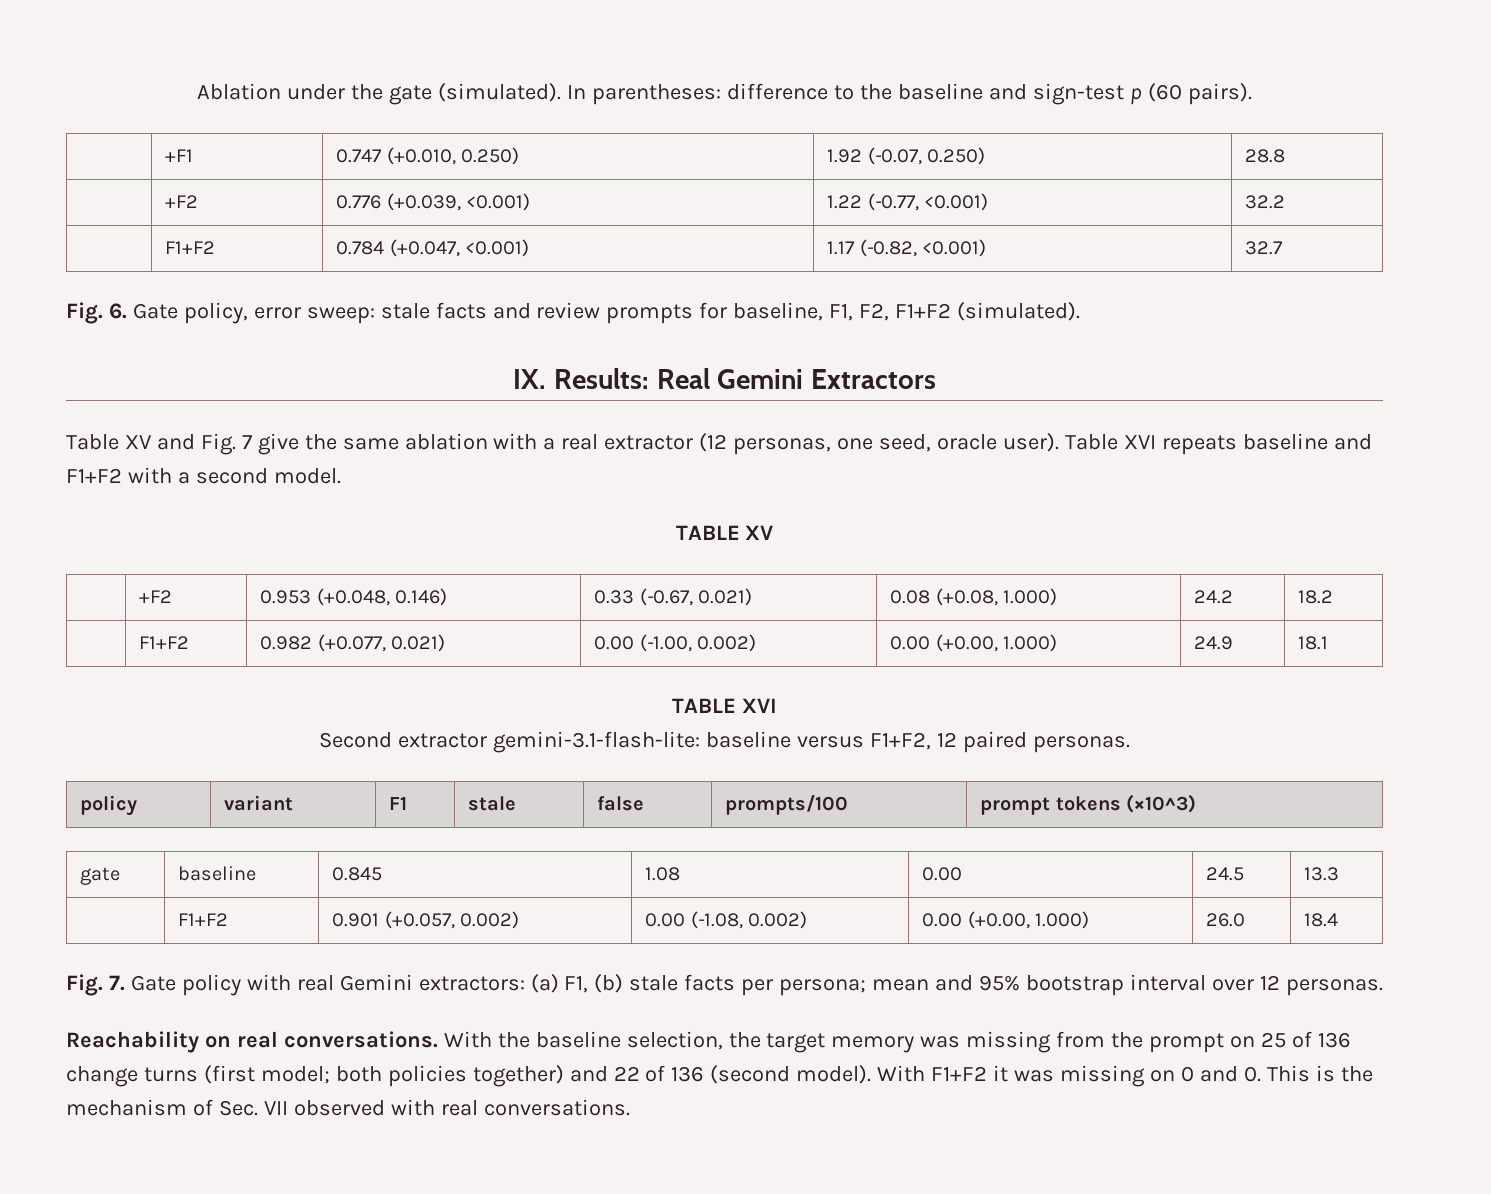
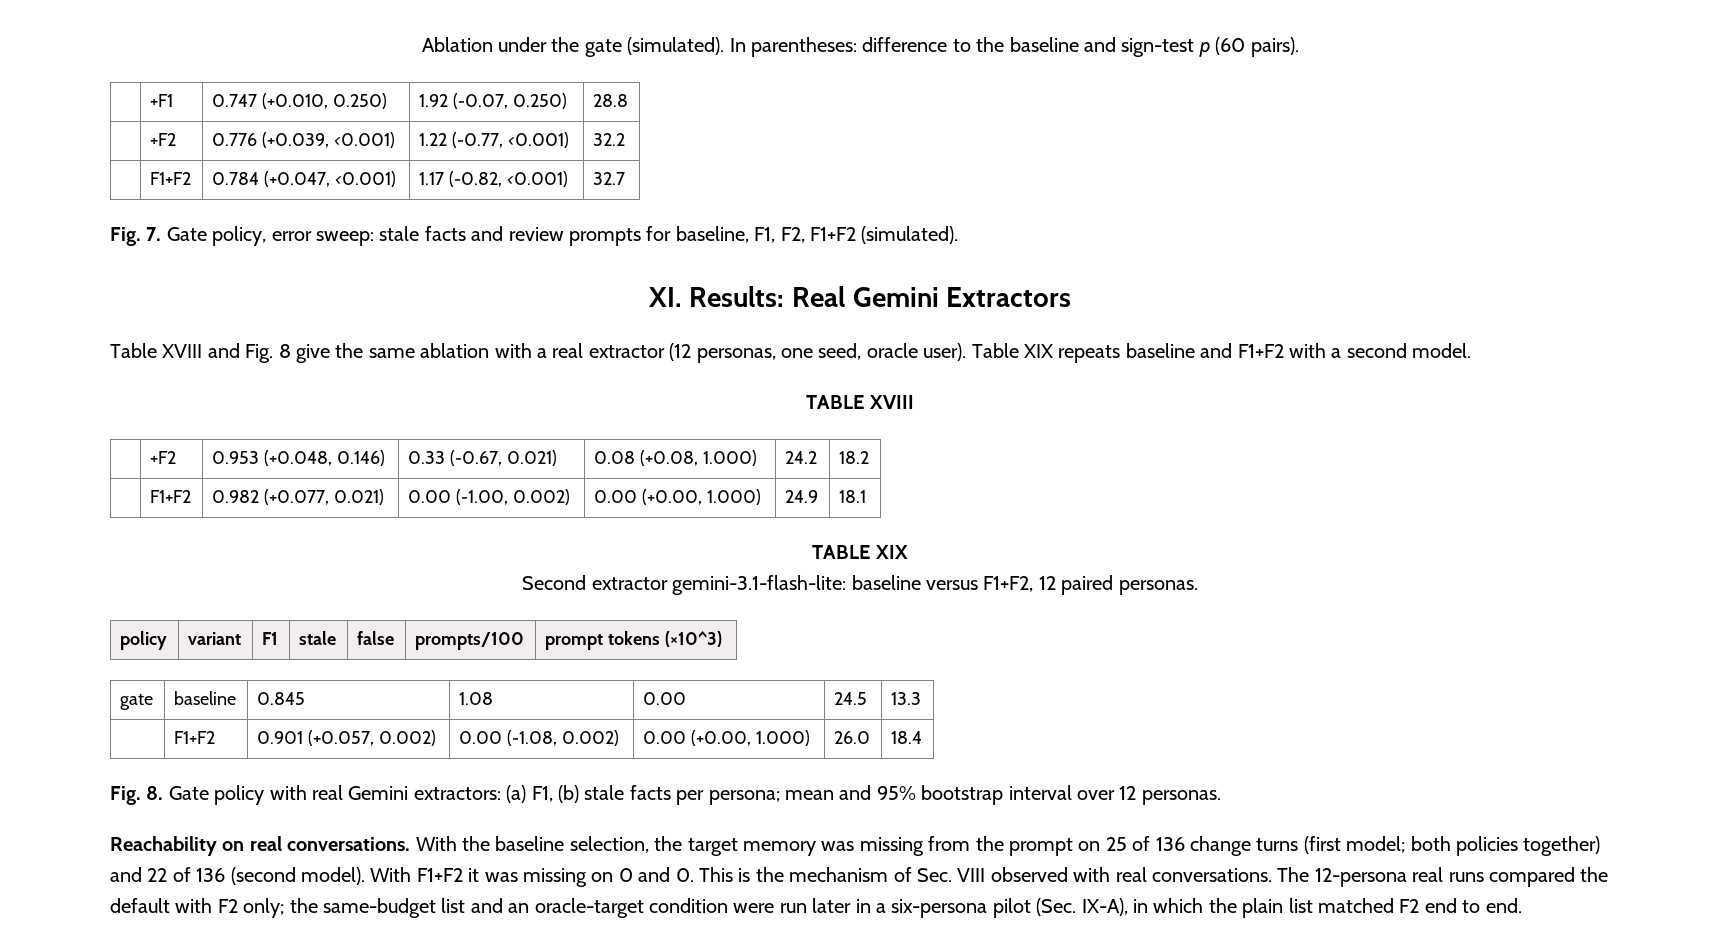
[108,303,127,319] 6. -> [146,227,162,241] 7.
[513,369,547,389] IX. -> [647,287,682,307] XI.
[124,435,151,449] XV -> [162,344,203,358] XVIII
[241,435,252,449] 7 -> [278,344,291,358] 8
[1123,435,1156,449] XVI -> [1023,344,1053,358] XIX
[745,525,774,540] XV -> [868,395,914,409] XVIII
[741,698,777,713] XVI -> [874,545,908,559] XIX
[108,975,125,991] 7. -> [146,786,164,800] 8.
[263,1101,288,1115] VII -> [957,868,986,882] VIII
(630, 1107) none -> [1277,867,1609,887] [110,898,1522,918] The 12-persona real runs compared the default with F2 only; the same-budget list and an oracle-target condition were run later in a six-persona pilot (Sec. IX-A), in which the plain list matched F2 end to end.

